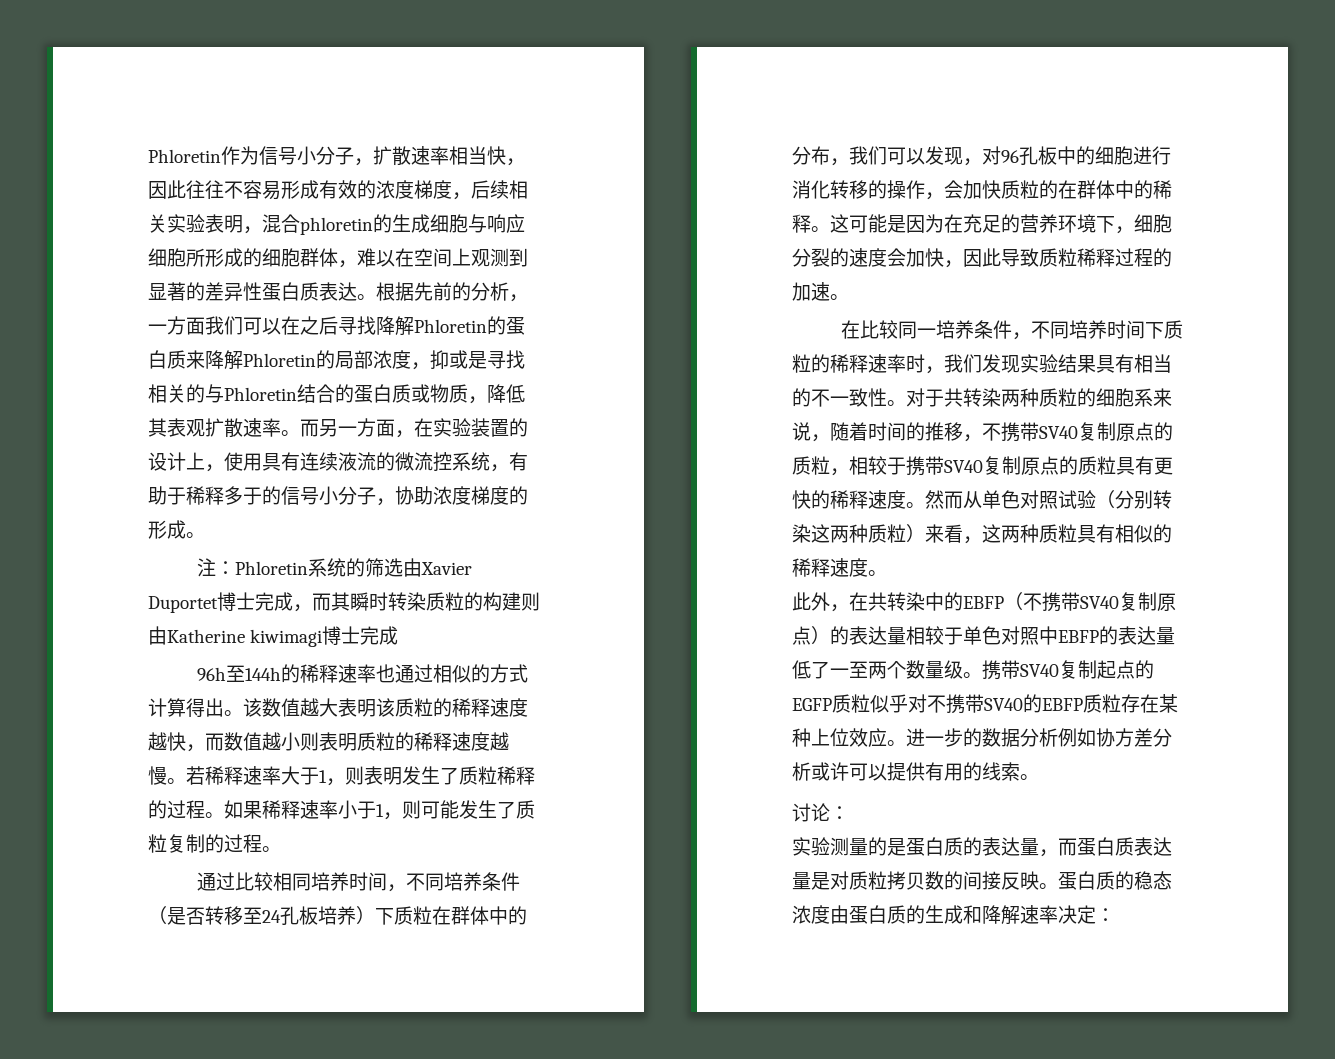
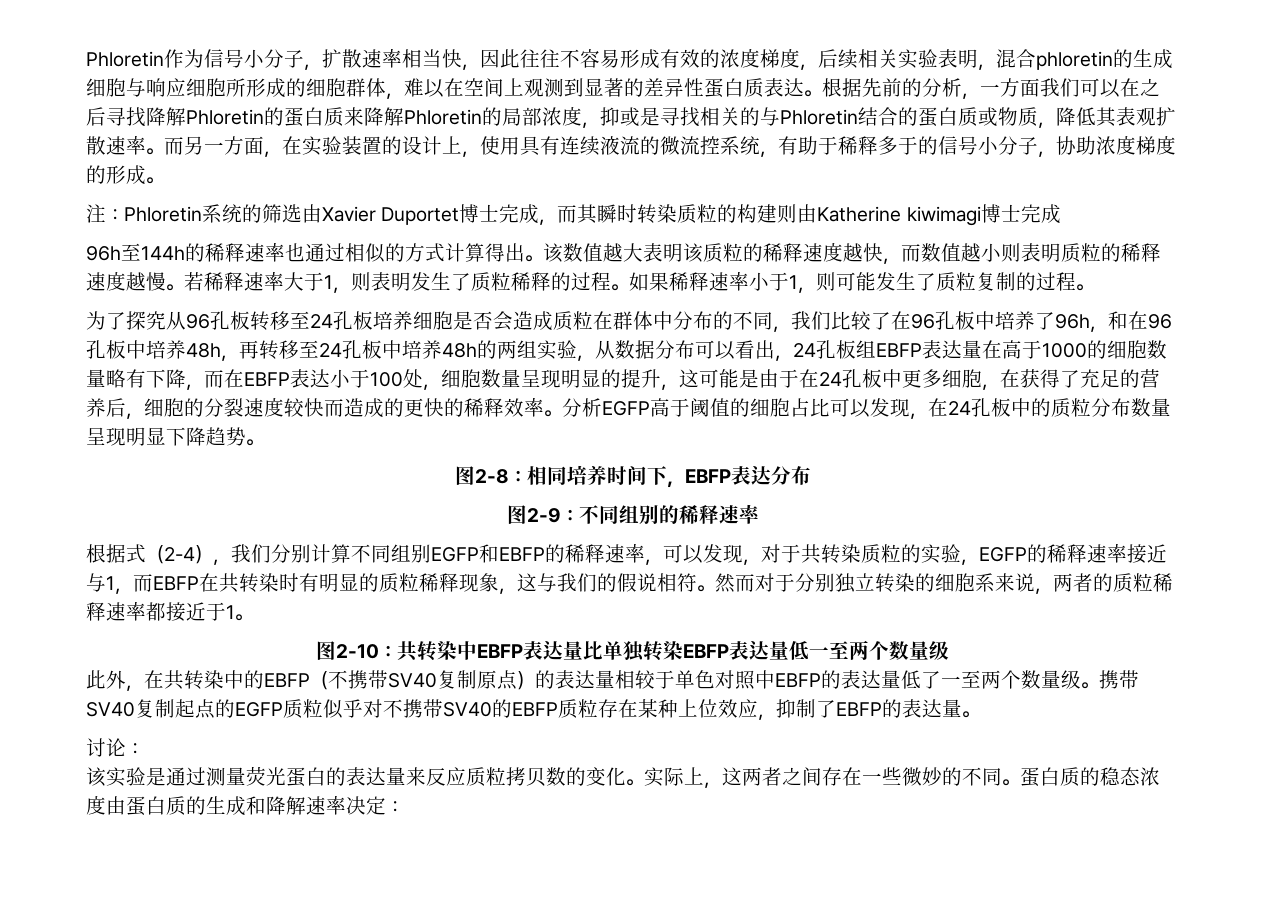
[197,872,521,892] [148,906,205,925] 通过比较相同培养时间，不同培养条件（是否 -> [86,311,250,330] 为了探究从96孔板
[356,906,527,925] [792,146,1171,166] [792,180,1172,200] [792,214,1172,234] [792,248,1172,268] [792,282,849,301] [841,320,1184,340] [792,354,1172,374] [792,388,1172,407] [792,422,1173,442] [792,456,1173,476] [792,490,1172,509] [792,524,1172,544] [792,558,887,577] ）下质粒在群体中的分布，我们可以发现，对96孔板中的细胞进行消化转移的操作，会加快质粒的在群体中的稀释。这可能是因为在充足的营养环境下，细胞分裂的速度会加快，因此导致质粒稀释过程的加速。 // 在比较同一培养条件，不同培养时间下质粒的稀释速率时，我们发现实验结果具有相当的不一致性。对于共转染两种质粒的细胞系来说，随着时间的推移，不携带SV40复制原点的质粒，相较于携带SV40复制原点的质粒具有更快的稀释速度。然而从单色对照试验（分别转染这两种质粒）来看，这两种质粒具有相似的稀释速度。 -> [413,311,1172,332] [86,340,1167,361] [86,369,1160,390] [86,398,1171,419] [86,427,264,446] [454,465,811,488] [506,504,759,525] [86,544,1167,565] [86,573,1173,594] [86,602,253,622] [316,640,949,662] 细胞是否会造成质粒在群体中分布的不同，我们比较了在96孔板中培养了96h，和在96孔板中培养48h，再转移至24孔板中培养48h的两组实验，从数据分布可以看出，24孔板组EBFP表达量在高于1000的细胞数量略有下降，而在EBFP表达小于100处，细胞数量呈现明显的提升，这可能是由于在24孔板中更多细胞，在获得了充足的营养后，细胞的分裂速度较快而造成的更快的稀释效率。分析EGFP高于阈值的细胞占比可以发现，在24孔板中的质粒分布数量呈现明显下降趋势。 // 图2-8：相同培养时间下，EBFP表达分布 // 图2-9：不同组别的稀释速率 // 根据式（2-4），我们分别计算不同组别EGFP和EBFP的稀释速率，可以发现，对于共转染质粒的实验，EGFP的稀释速率接近与1，而EBFP在共转染时有明显的质粒稀释现象，这与我们的假说相符。然而对于分别独立转染的细胞系来说，两者的质粒稀释速率都接近于1。 // 图2-10：共转染中EBFP表达量比单独转染EBFP表达量低一至两个数量级
[887,728,1172,747] [792,762,1039,781] [792,803,849,822] [792,837,1172,857] [792,871,1039,890] 。进一步的数据分析例如协方差分析或许可以提供有用的线索。 // 讨论： // 实验测量的是蛋白质的表达量，而蛋白质表达量是对质粒拷贝数的间接反映 -> [758,699,980,720] [86,738,144,757] [86,766,1002,788] ，抑制了EBFP的表达量。 // 讨论： // 该实验是通过测量荧光蛋白的表达量来反应质粒拷贝数的变化。实际上，这两者之间存在一些微妙的不同

